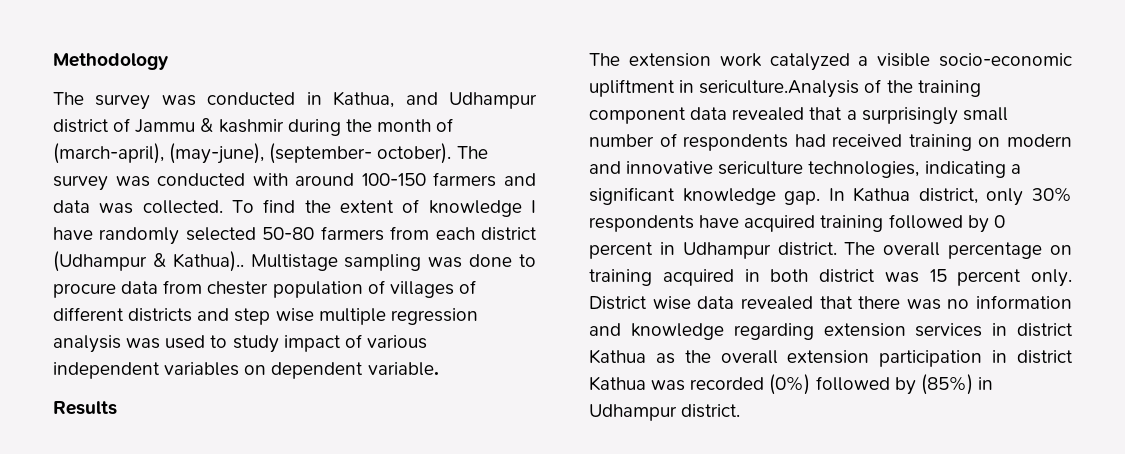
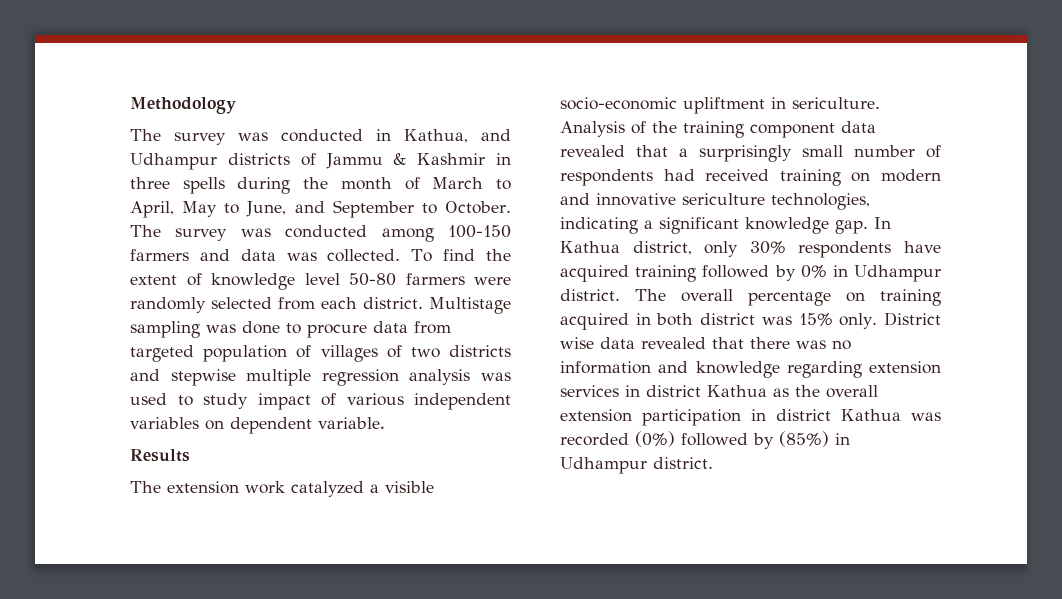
[53,119,109,133] district -> [227,153,290,165] districts
[218,118,454,136] [53,143,488,164] [53,173,355,191] kashmir during the month of (march-april), (may-june), (september- october). The survey was conducted with around -> [417,153,511,165] [130,177,512,194] [130,200,512,218] [130,225,434,242] Kashmir in three spells during the month of March to April, May to June, and September to October. The survey was conducted among
[531,200,536,213] [53,226,538,245] [53,251,244,272] I have randomly selected 50-80 farmers from each district (Udhampur & Kathua).. -> [304,273,511,286] [130,297,423,313] level 50-80 farmers were randomly selected from each district.
[207,281,269,295] chester -> [130,345,194,362] targeted
[53,307,124,321] different -> [410,347,440,358] two
[234,308,314,325] step wise -> [170,369,236,386] stepwise
[699,80,860,98] sericulture.Analysis -> [792,97,880,109] [560,121,625,137] sericulture. Analysis
[993,215,1005,228] [589,242,653,259] 0 percent -> [800,265,827,278] 0%
[929,269,1022,286] 15 percent -> [798,313,833,326] 15%

